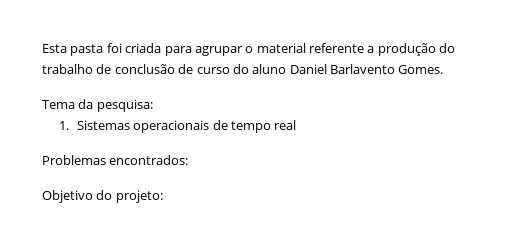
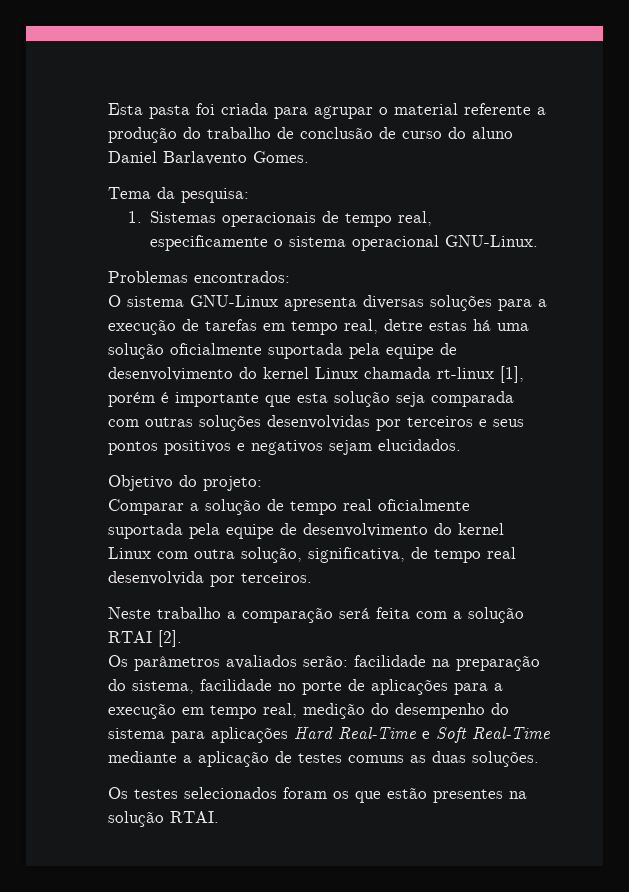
[274,120,297,130] [42,155,189,165] [42,190,163,203] real // Problemas encontrados: // Objetivo do projeto: -> [398,211,433,226] [150,235,539,251] [108,271,290,283] [108,295,547,311] [108,319,529,335] [108,343,457,359] [108,366,524,383] [108,391,514,407] [108,415,524,431] [108,439,461,455] [108,475,262,491] [108,499,470,515] [108,523,504,539] [108,547,516,563] [108,571,312,587] [108,607,524,623] [108,630,182,647] [108,655,540,671] [108,679,503,695] [108,703,509,719] [108,727,550,743] [108,751,539,767] [108,787,527,803] [108,811,219,827] real, especificamente o sistema operacional GNU-Linux. // Problemas encontrados: // O sistema GNU-Linux apresenta diversas soluções para a execução de tarefas em tempo real, detre estas há uma solução oficialmente suportada pela equipe de desenvolvimento do kernel Linux chamada rt-linux [1], porém é importante que esta solução seja comparada com outras soluções desenvolvidas por terceiros e seus pontos positivos e negativos sejam elucidados. // Objetivo do projeto: // Comparar a solução de tempo real oficialmente suportada pela equipe de desenvolvimento do kernel Linux com outra solução, significativa, de tempo real desenvolvida por terceiros. // Neste trabalho a comparação será feita com a solução RTAI [2]. // Os parâmetros avaliados serão: facilidade na preparação do sistema, facilidade no porte de aplicações para a execução em tempo real, medição do desempenho do sistema para aplicações Hard Real-Time e Soft Real-Time mediante a aplicação de testes comuns as duas soluções. // Os testes selecionados foram os que estão presentes na solução RTAI.

